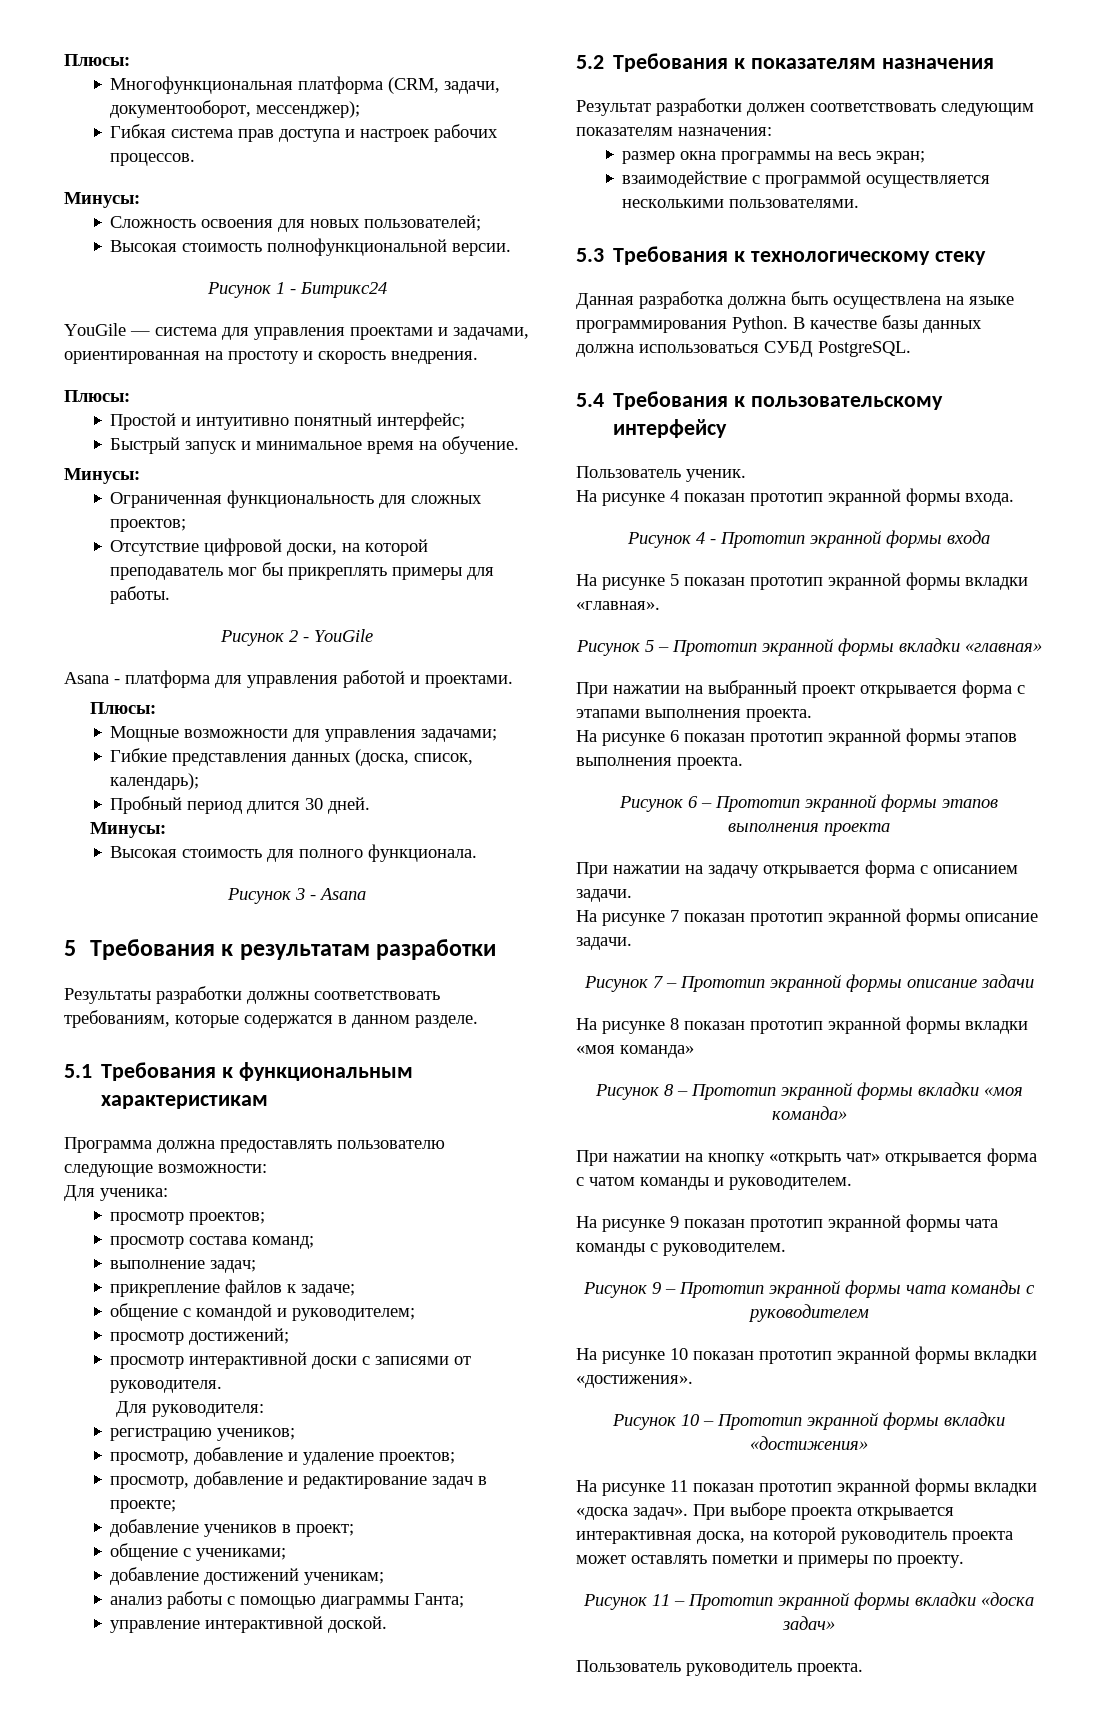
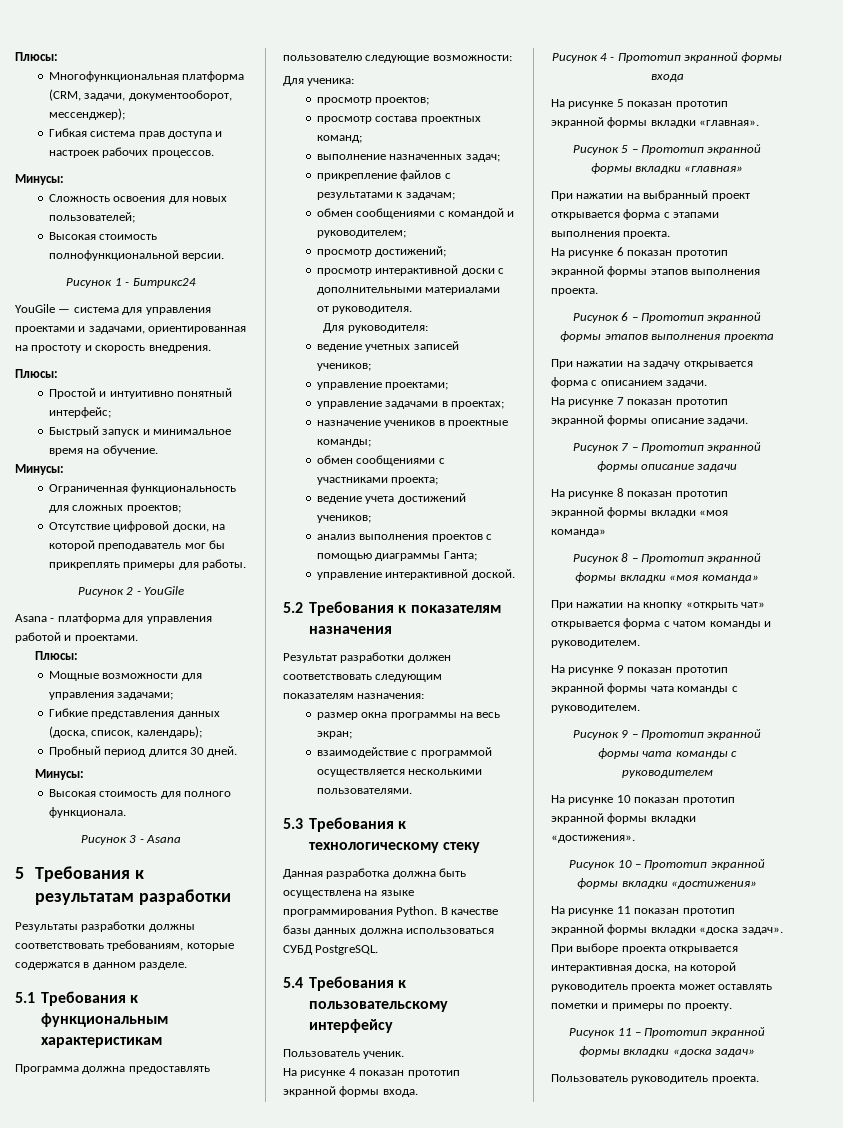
(248, 1240) none -> [420,116,481,124] проектных
(206, 1264) none -> [389,154,463,160] назначенных
[287,1284,356,1297] [110,1303,179,1321] к задаче; // общение -> [444,173,451,179] [316,192,455,200] [316,208,436,219] с результатами к задачам; // обмен сообщениями
[375,1356,450,1365] записями -> [316,287,501,295] дополнительными материалами
[110,1428,296,1441] [110,1447,456,1465] [110,1471,488,1489] [110,1500,177,1513] [110,1519,355,1537] [110,1543,287,1561] [110,1567,385,1585] регистрацию учеников; // просмотр, добавление и удаление проектов; // просмотр, добавление и редактирование задач в проекте; // добавление учеников в проект; // общение с учениками; // добавление достижений ученикам; -> [316,341,459,352] [316,363,371,371] [316,382,449,390] [316,401,504,409] [316,420,508,428] [316,439,371,447] [316,455,445,466] [316,477,439,485] [316,493,466,504] [316,515,371,523] ведение учетных записей учеников; // управление проектами; // управление задачами в проектах; // назначение учеников в проектные команды; // обмен сообщениями с участниками проекта; // ведение учета достижений учеников;
[167,1591,223,1609] работы -> [359,534,483,542] выполнения проектов

